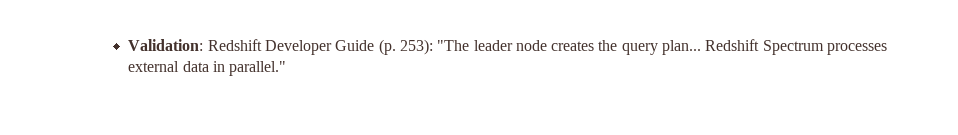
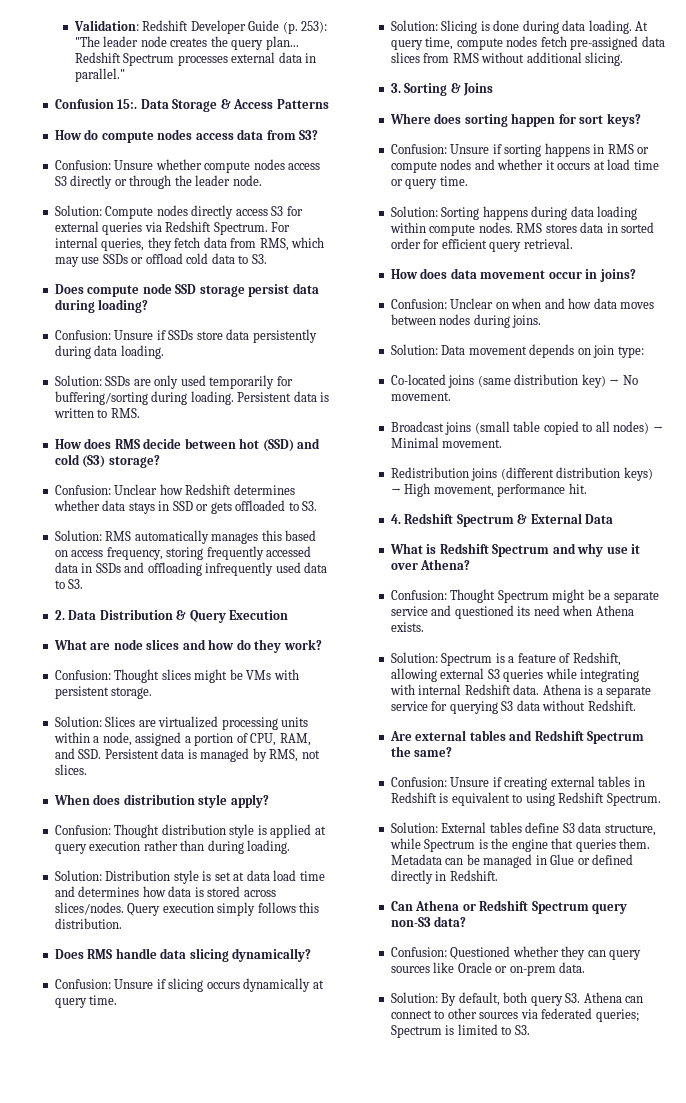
(287, 68) none -> [54,99,329,112] [54,129,319,143] [54,159,321,173] [54,175,262,189] [54,205,303,219] [54,221,291,235] [54,237,325,251] [54,253,267,267] [54,283,319,297] [54,299,149,313] [54,329,317,343] [54,345,164,359] [54,375,293,389] [54,391,330,405] [53,408,140,418] [54,438,321,452] [54,454,160,468] [54,484,295,495] [53,500,318,514] [54,530,317,544] [54,546,312,560] [54,562,328,576] [54,579,84,589] [54,609,289,623] [53,639,322,653] [54,669,299,683] [54,686,153,699] [54,716,309,730] [53,732,311,746] [54,748,320,762] [54,764,87,775] [53,794,269,808] [54,824,326,838] [54,840,291,854] [54,870,325,884] [54,886,276,897] [54,902,320,916] [54,918,122,929] [54,948,312,962] [54,978,324,992] [54,995,118,1008] [390,20,649,34] [390,36,665,50] [390,52,624,66] [390,83,494,96] [389,113,641,127] [390,143,650,157] [390,159,659,173] [390,176,468,189] [390,206,638,220] [389,222,655,236] [390,238,573,252] [390,268,636,282] [390,298,655,309] [390,314,542,328] [390,344,644,358] [390,374,638,388] [390,392,451,401] [390,421,663,435] [390,437,503,448] [390,467,653,481] [390,483,587,497] [390,513,614,527] [389,543,641,557] [390,559,471,570] [390,589,659,603] [390,605,634,619] [390,622,424,632] [390,652,621,666] [390,668,640,682] [389,684,652,698] [390,700,636,714] [389,730,645,744] [390,746,453,757] [390,776,645,790] [390,792,661,806] [390,822,656,836] [389,838,651,852] [390,854,634,868] [390,870,498,884] [390,900,628,914] [390,916,467,927] [390,946,642,960] [390,962,586,976] [390,992,644,1006] [390,1008,639,1022] [390,1024,530,1038] // Confusion 15:. Data Storage & Access Patterns // How do compute nodes access data from S3? // Confusion: Unsure whether compute nodes access S3 directly or through the leader node. // Solution: Compute nodes directly access S3 for external queries via Redshift Spectrum. For internal queries, they fetch data from RMS, which may use SSDs or offload cold data to S3. // Does compute node SSD storage persist data during loading? // Confusion: Unsure if SSDs store data persistently during data loading. // Solution: SSDs are only used temporarily for buffering/sorting during loading. Persistent data is written to RMS. // How does RMS decide between hot (SSD) and cold (S3) storage? // Confusion: Unclear how Redshift determines whether data stays in SSD or gets offloaded to S3. // Solution: RMS automatically manages this based on access frequency, storing frequently accessed data in SSDs and offloading infrequently used data to S3. // 2. Data Distribution & Query Execution // What are node slices and how do they work? // Confusion: Thought slices might be VMs with persistent storage. // Solution: Slices are virtualized processing units within a node, assigned a portion of CPU, RAM, and SSD. Persistent data is managed by RMS, not slices. // When does distribution style apply? // Confusion: Thought distribution style is applied at query execution rather than during loading. // Solution: Distribution style is set at data load time and determines how data is stored across slices/nodes. Query execution simply follows this distribution. // Does RMS handle data slicing dynamically? // Confusion: Unsure if slicing occurs dynamically at query time. // Solution: Slicing is done during data loading. At query time, compute nodes fetch pre-assigned data slices from RMS without additional slicing. // 3. Sorting & Joins // Where does sorting happen for sort keys? // Confusion: Unsure if sorting happens in RMS or compute nodes and whether it occurs at load time or query time. // Solution: Sorting happens during data loading within compute nodes. RMS stores data in sorted order for efficient query retrieval. // How does data movement occur in joins? // Confusion: Unclear on when and how data moves between nodes during joins. // Solution: Data movement depends on join type: // Co-located joins (same distribution key) → No movement. // Broadcast joins (small table copied to all nodes) → Minimal movement. // Redistribution joins (different distribution keys) → High movement, performance hit. // 4. Redshift Spectrum & External Data // What is Redshift Spectrum and why use it over Athena? // Confusion: Thought Spectrum might be a separate service and questioned its need when Athena exists. // Solution: Spectrum is a feature of Redshift, allowing external S3 queries while integrating with internal Redshift data. Athena is a separate service for querying S3 data without Redshift. // Are external tables and Redshift Spectrum the same? // Confusion: Unsure if creating external tables in Redshift is equivalent to using Redshift Spectrum. // Solution: External tables define S3 data structure, while Spectrum is the engine that queries them. Metadata can be managed in Glue or defined directly in Redshift. // Can Athena or Redshift Spectrum query non-S3 data? // Confusion: Questioned whether they can query sources like Oracle or on-prem data. // Solution: By default, both query S3. Athena can connect to other sources via federated queries; Spectrum is limited to S3.

